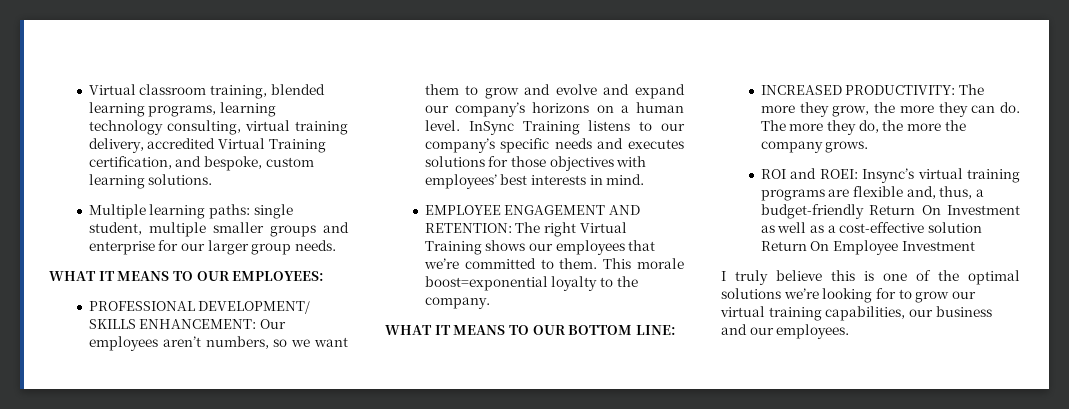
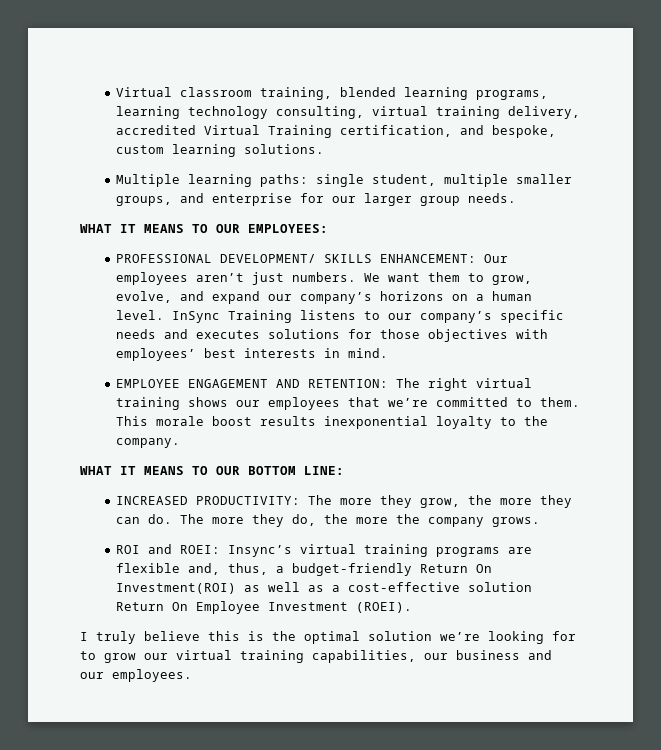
[269,225,316,237] groups -> [115,196,172,206] groups,
[205,336,348,349] [424,84,597,99] numbers, so we want them to grow and evolve -> [251,272,532,285] [115,291,172,303] just numbers. We want them to grow, evolve,
[579,222,627,233] [424,241,482,255] Virtual Training -> [475,378,532,388] [115,397,180,410] virtual training
[424,276,548,291] boost=exponential -> [211,416,428,429] boost results inexponential
[947,205,1020,215] Investment -> [115,583,236,594] Investment(ROI)
(975, 246) none -> [355,602,412,613] (ROEI).
[883,270,931,281] one of -> (264, 636) none
[721,288,781,299] solutions -> [368,631,432,641] solution

